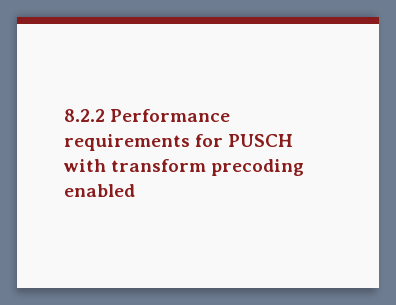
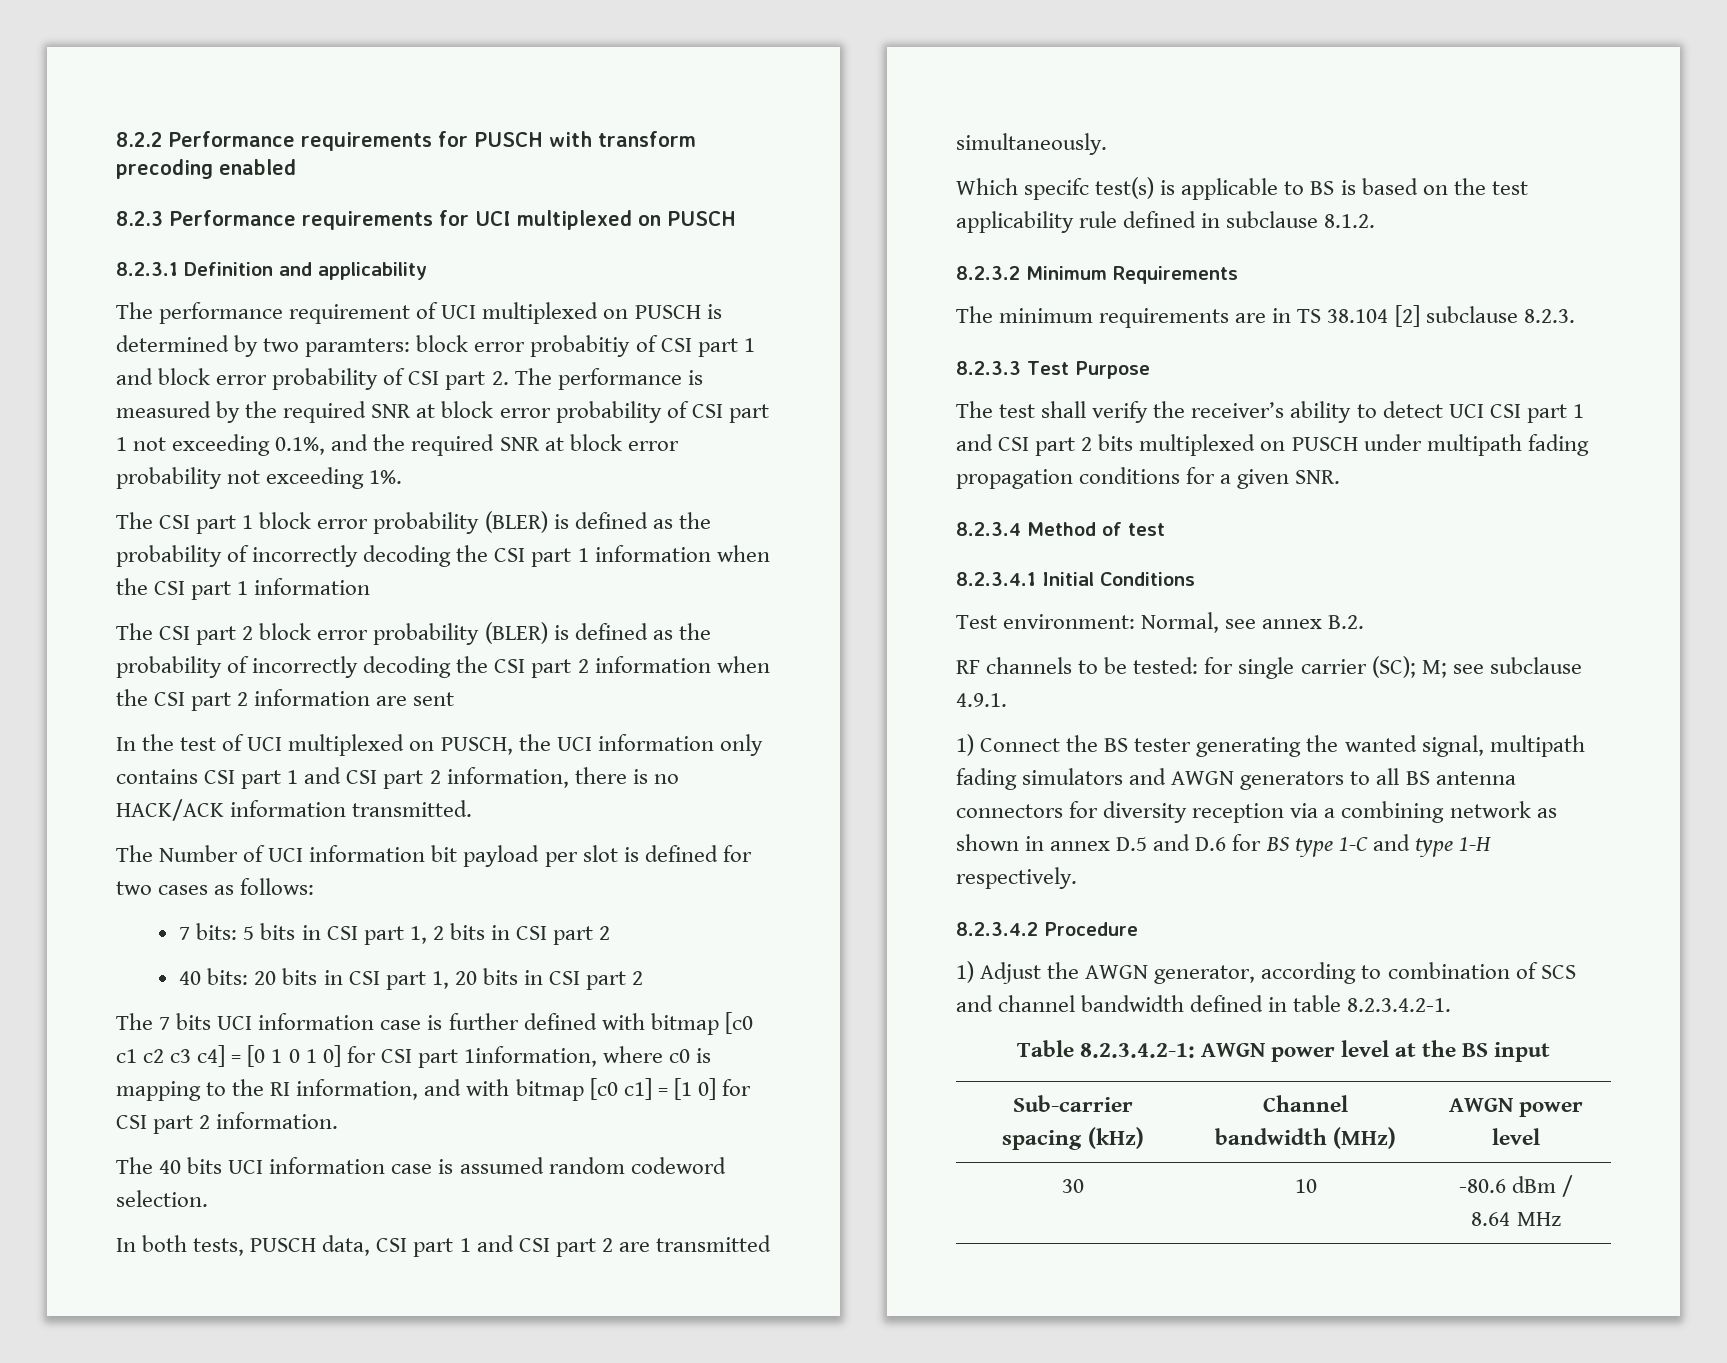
(135, 190) none -> [116,210,736,230] [116,262,427,280] [116,302,722,324] [116,335,755,357] [116,368,703,390] [116,401,769,423] [116,434,679,456] [116,467,403,489] [116,511,711,534] [116,545,770,567] [116,578,371,600] [116,622,711,645] [116,656,770,678] [116,689,455,711] [116,734,763,756] [116,767,679,789] [116,799,473,821] [116,845,752,867] [116,878,315,895] [179,923,611,945] [179,968,644,990] [116,1012,753,1035] [116,1045,712,1068] [116,1078,751,1101] [116,1112,339,1134] [116,1157,726,1174] [116,1190,208,1207] [116,1235,771,1257] [956,133,1107,155] [956,177,1528,200] [956,211,1376,233] [956,266,1238,284] [956,305,1575,328] [956,361,1150,379] [956,401,1584,423] [956,434,1589,456] [956,467,1341,489] [956,522,1165,536] [956,572,1195,586] [956,612,1365,633] [956,656,1582,679] [956,693,1007,707] [956,734,1585,757] [956,768,1516,790] [956,801,1557,823] [956,834,1491,857] [956,867,1077,889] [956,922,1138,936] [956,961,1576,984] [956,995,1452,1012] [1016,1040,1551,1062] [1013,1095,1133,1112] [1002,1127,1144,1150] [1263,1095,1348,1112] [1214,1127,1397,1149] [1448,1098,1584,1117] [1492,1128,1540,1145] [1062,1179,1084,1193] [1294,1179,1317,1193] [1458,1175,1574,1197] [1471,1212,1561,1226] // 8.2.3 Performance requirements for UCI multiplexed on PUSCH // 8.2.3.1 Definition and applicability // The performance requirement of UCI multiplexed on PUSCH is determined by two paramters: block error probabitiy of CSI part 1 and block error probability of CSI part 2. The performance is measured by the required SNR at block error probability of CSI part 1 not exceeding 0.1%, and the required SNR at block error probability not exceeding 1%. // The CSI part 1 block error probability (BLER) is defined as the probability of incorrectly decoding the CSI part 1 information when the CSI part 1 information // The CSI part 2 block error probability (BLER) is defined as the probability of incorrectly decoding the CSI part 2 information when the CSI part 2 information are sent // In the test of UCI multiplexed on PUSCH, the UCI information only contains CSI part 1 and CSI part 2 information, there is no HACK/ACK information transmitted. // The Number of UCI information bit payload per slot is defined for two cases as follows: // 7 bits: 5 bits in CSI part 1, 2 bits in CSI part 2 // 40 bits: 20 bits in CSI part 1, 20 bits in CSI part 2 // The 7 bits UCI information case is further defined with bitmap [c0 c1 c2 c3 c4] = [0 1 0 1 0] for CSI part 1information, where c0 is mapping to the RI information, and with bitmap [c0 c1] = [1 0] for CSI part 2 information. // The 40 bits UCI information case is assumed random codeword selection. // In both tests, PUSCH data, CSI part 1 and CSI part 2 are transmitted simultaneously. // Which specifc test(s) is applicable to BS is based on the test applicability rule defined in subclause 8.1.2. // 8.2.3.2 Minimum Requirements // The minimum requirements are in TS 38.104 [2] subclause 8.2.3. // 8.2.3.3 Test Purpose // The test shall verify the receiver’s ability to detect UCI CSI part 1 and CSI part 2 bits multiplexed on PUSCH under multipath fading propagation conditions for a given SNR. // 8.2.3.4 Method of test // 8.2.3.4.1 Initial Conditions // Test environment: Normal, see annex B.2. // RF channels to be tested: for single carrier (SC); M; see subclause 4.9.1. // 1) Connect the BS tester generating the wanted signal, multipath fading simulators and AWGN generators to all BS antenna connectors for diversity reception via a combining network as shown in annex D.5 and D.6 for BS type 1-C and type 1-H respectively. // 8.2.3.4.2 Procedure // 1) Adjust the AWGN generator, according to combination of SCS and channel bandwidth defined in table 8.2.3.4.2-1. // Table 8.2.3.4.2-1: AWGN power level at the BS input // Sub-carrier spacing (kHz) | Channel bandwidth (MHz) | AWGN power level // 30 | 10 | -80.6 dBm / 8.64 MHz

